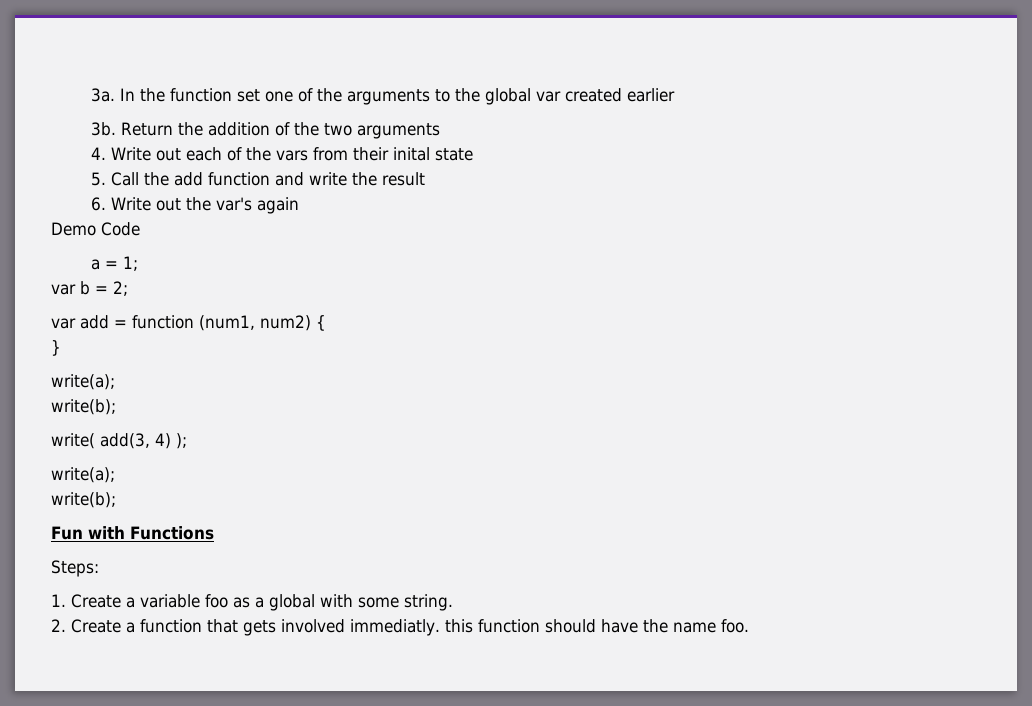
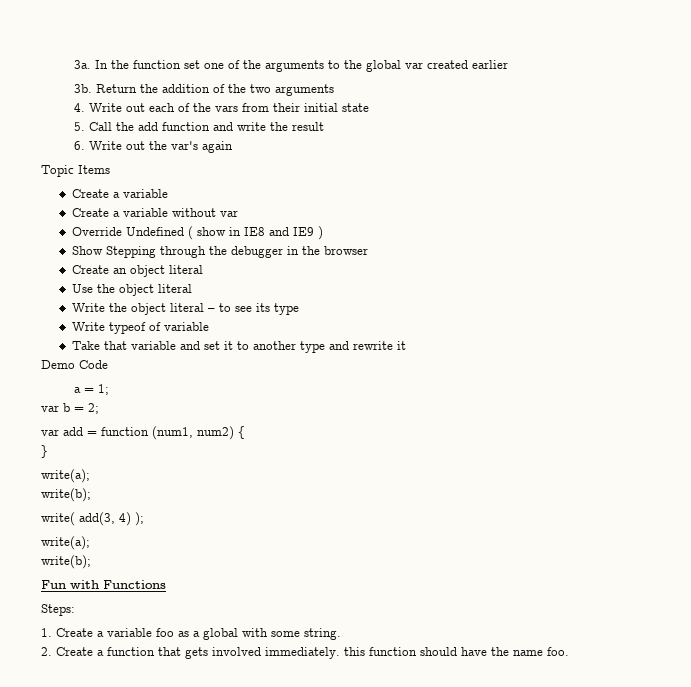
[393,147,431,161] inital -> [303,103,338,112] initial
(300, 205) none -> [41,165,110,177] [71,189,168,198] [71,208,238,217] [71,226,323,240] [71,246,368,258] [71,265,203,277] [71,284,192,296] [71,303,299,315] [71,322,209,334] [71,341,406,353] // Topic Items // Create a variable // Create a variable without var // Override Undefined ( show in IE8 and IE9 ) // Show Stepping through the debugger in the browser // Create an object literal // Use the object literal // Write the object literal – to see its type // Write typeof of variable // Take that variable and set it to another type and rewrite it
[350,619,440,636] immediatly. -> [265,647,340,659] immediately.

